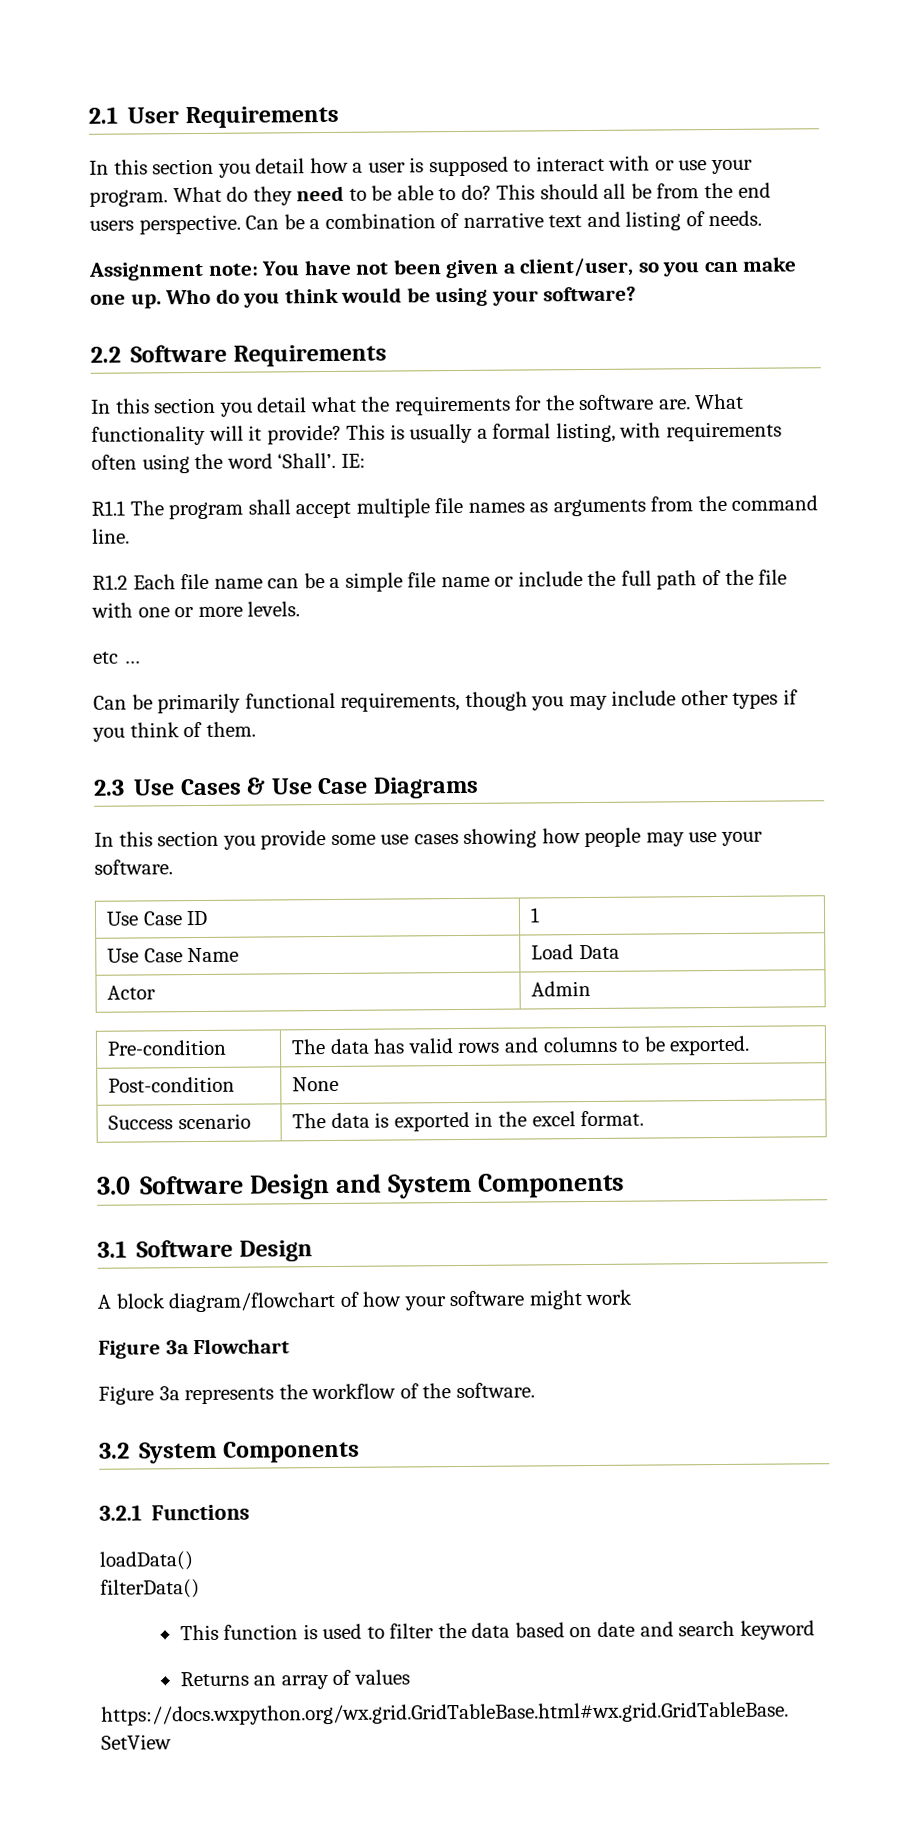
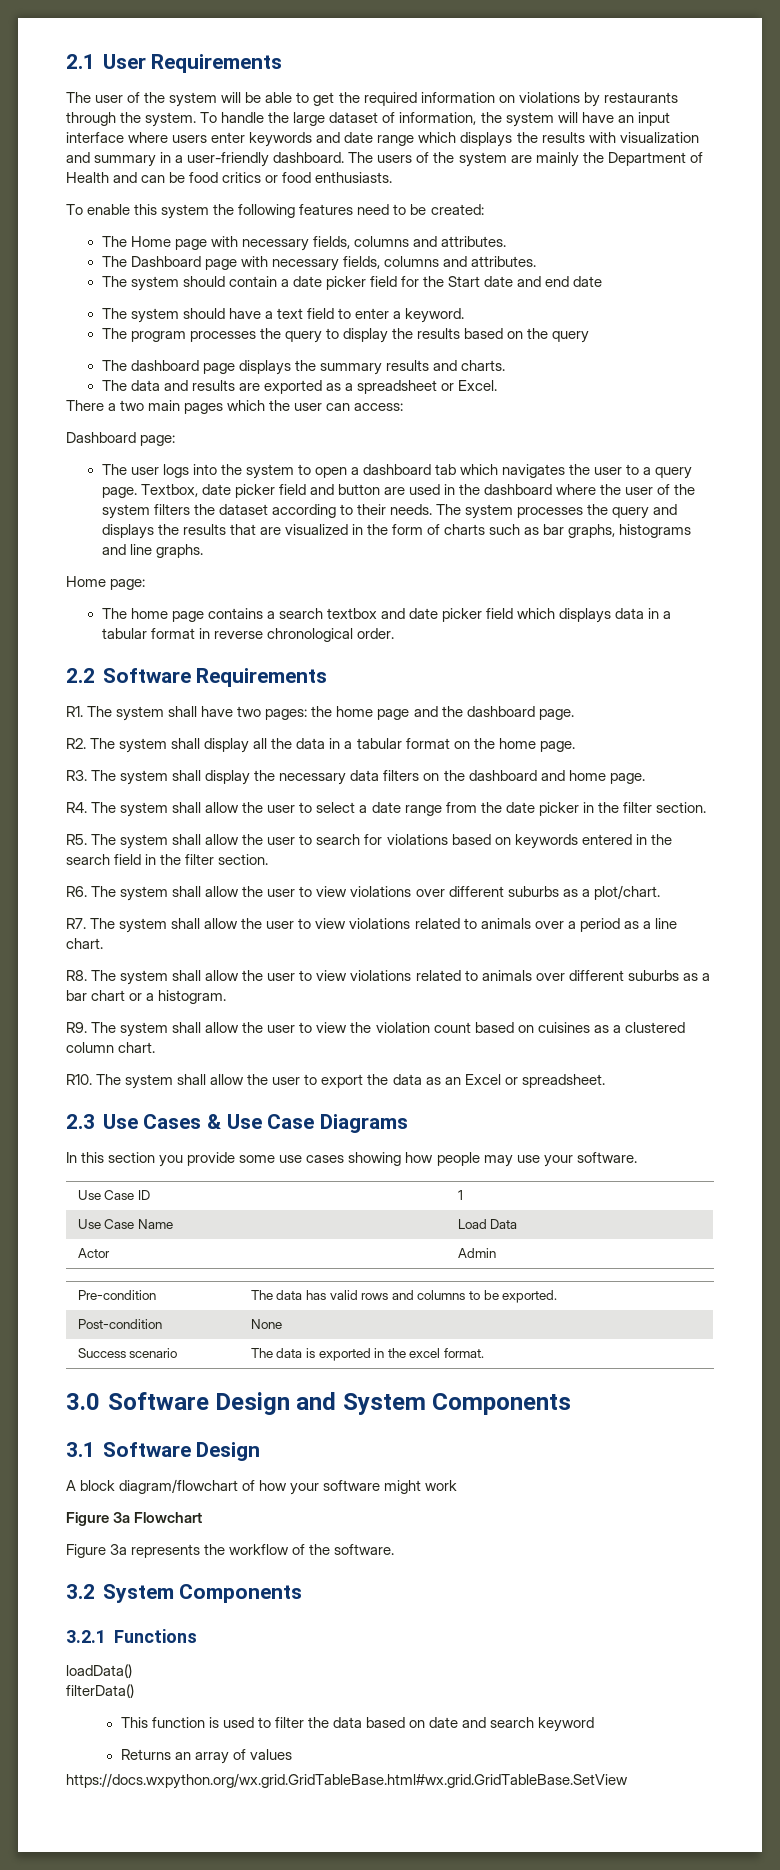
[89,155,754,178] [89,182,771,207] [89,210,763,235] [88,256,798,281] [90,286,637,309] [90,344,387,367] [91,393,745,417] [91,421,782,446] [91,452,366,474] [91,495,819,520] [92,528,130,544] [92,569,788,592] [91,601,301,618] [92,651,141,664] [93,689,798,714] [92,721,256,742] In this section you detail how a user is supposed to interact with or use your program. What do they need to be able to do? This should all be from the end users perspective. Can be a combination of narrative text and listing of needs. // Assignment note: You have not been given a client/user, so you can make one up. Who do you think would be using your software? // 2.2 Software Requirements // In this section you detail what the requirements for the software are. What functionality will it provide? This is usually a formal listing, with requirements often using the word ‘Shall’. IE: // R1.1 The program shall accept multiple file names as arguments from the command line. // R1.2 Each file name can be a simple file name or include the full path of the file with one or more levels. // etc … // Can be primarily functional requirements, though you may include other types if you think of them. -> [66,92,678,107] [66,112,670,127] [66,132,699,147] [66,152,703,167] [66,172,393,183] [66,204,484,219] [101,236,506,251] [101,256,536,271] [101,276,603,291] [101,308,465,323] [101,328,590,343] [101,360,505,375] [101,380,498,394] [66,400,404,414] [66,432,176,446] [101,464,693,479] [101,484,696,498] [101,504,678,519] [101,524,692,539] [101,544,203,558] [66,576,146,590] [101,608,672,623] [101,628,394,642] [66,668,328,687] [66,706,574,721] [66,738,575,753] [66,770,645,785] [66,802,706,817] [66,834,672,849] [66,854,269,865] [66,885,660,901] [66,918,677,933] [66,938,103,949] [66,970,710,985] [66,990,227,1004] [66,1022,685,1037] [66,1042,156,1053] [66,1074,605,1089] The user of the system will be able to get the required information on violations by restaurants through the system. To handle the large dataset of information, the system will have an input interface where users enter keywords and date range which displays the results with visualization and summary in a user-friendly dashboard. The users of the system are mainly the Department of Health and can be food critics or food enthusiasts. // To enable this system the following features need to be created: // The Home page with necessary fields, columns and attributes. // The Dashboard page with necessary fields, columns and attributes. // The system should contain a date picker field for the Start date and end date // The system should have a text field to enter a keyword. // The program processes the query to display the results based on the query // The dashboard page displays the summary results and charts. // The data and results are exported as a spreadsheet or Excel. // There a two main pages which the user can access: // Dashboard page: // The user logs into the system to open a dashboard tab which navigates the user to a query page. Textbox, date picker field and button are used in the dashboard where the user of the system filters the dataset according to their needs. The system processes the query and displays the results that are visualized in the form of charts such as bar graphs, histograms and line graphs. // Home page: // The home page contains a search textbox and date picker field which displays data in a tabular format in reverse chronological order. // 2.2 Software Requirements // R1. The system shall have two pages: the home page and the dashboard page. // R2. The system shall display all the data in a tabular format on the home page. // R3. The system shall display the necessary data filters on the dashboard and home page. // R4. The system shall allow the user to select a date range from the date picker in the filter section. // R5. The system shall allow the user to search for violations based on keywords entered in the search field in the filter section. // R6. The system shall allow the user to view violations over different suburbs as a plot/chart. // R7. The system shall allow the user to view violations related to animals over a period as a line chart. // R8. The system shall allow the user to view violations related to animals over different suburbs as a bar chart or a histogram. // R9. The system shall allow the user to view the violation count based on cuisines as a clustered column chart. // R10. The system shall allow the user to export the data as an Excel or spreadsheet.

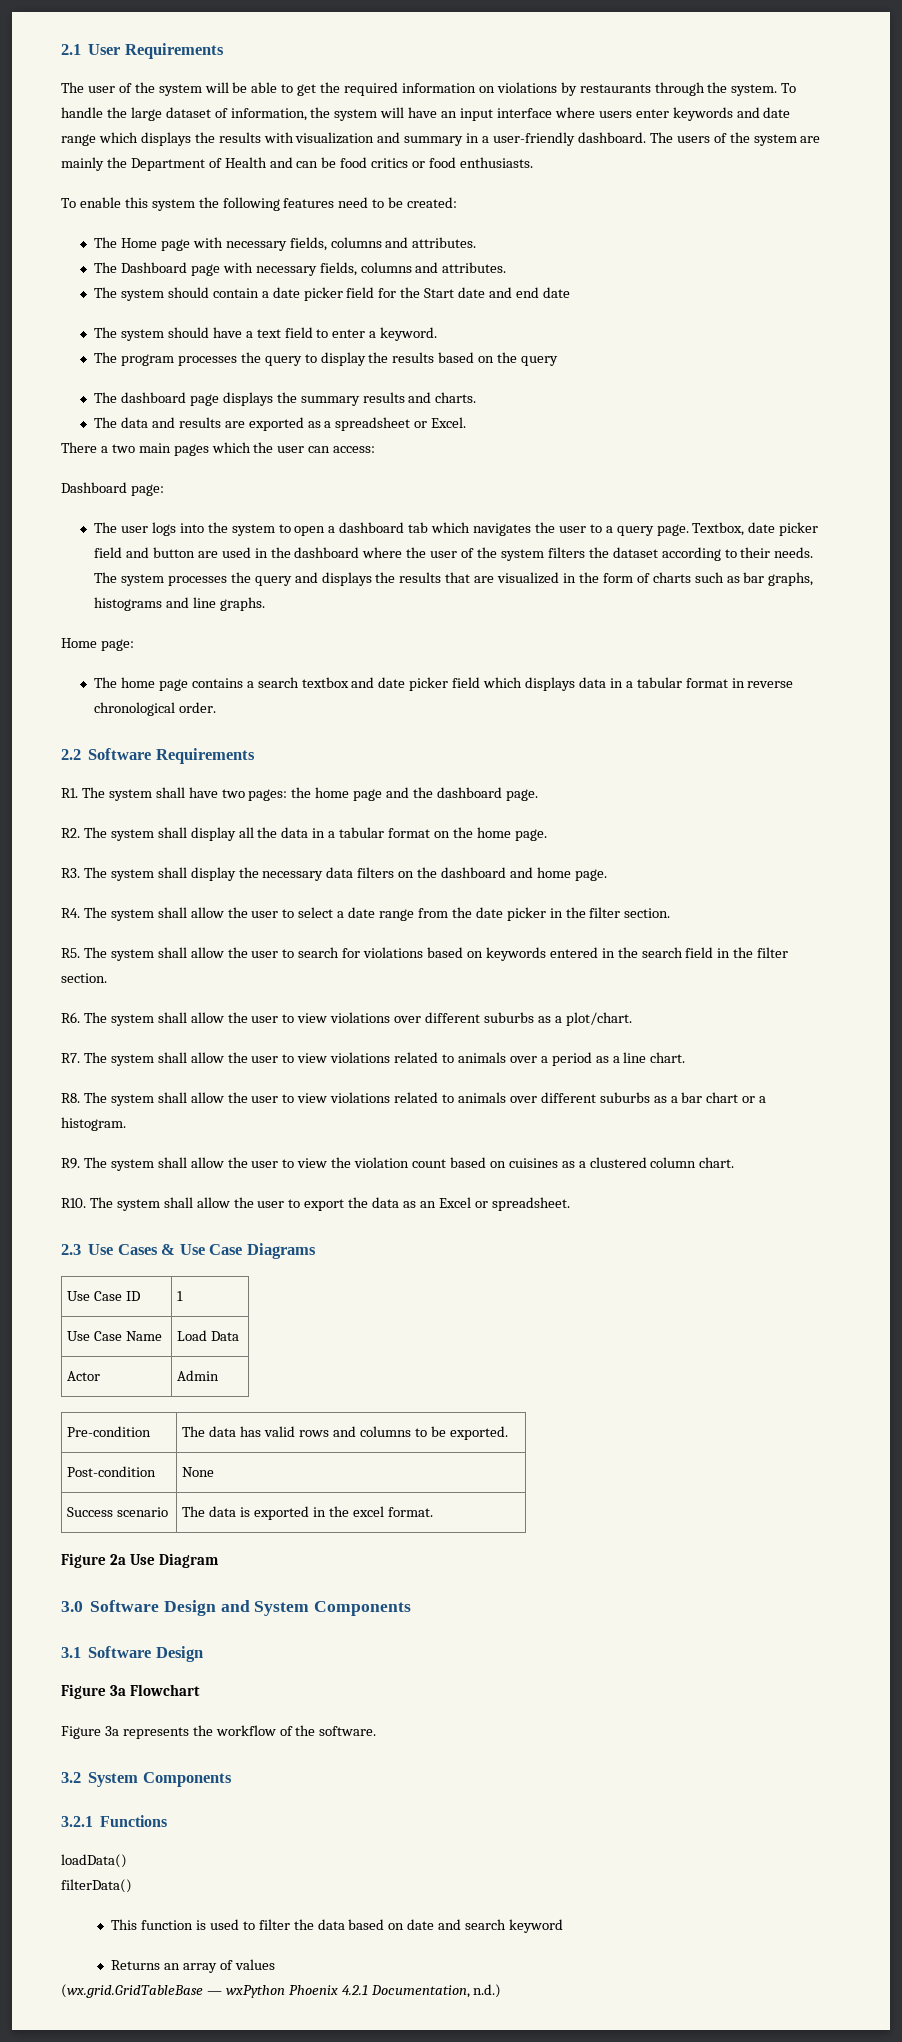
[66,1152,637,1167] // In this section you provide some use cases showing how people may use your software. -> (316, 1251) none
(485, 1353) none -> [61,1553,219,1568] // Figure 2a Use Diagram
[66,1479,458,1495] // A block diagram/flowchart of how your software might work -> (203, 1654) none
[66,1773,628,1789] https://docs.wxpython.org/wx.grid.GridTableBase.html#wx.grid.GridTableBase.SetView -> [61,1984,502,1998] (wx.grid.GridTableBase — wxPython Phoenix 4.2.1 Documentation, n.d.)

